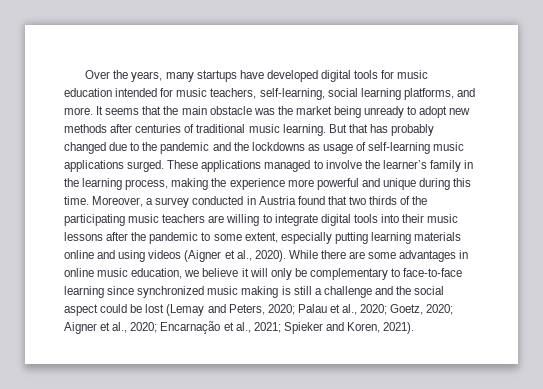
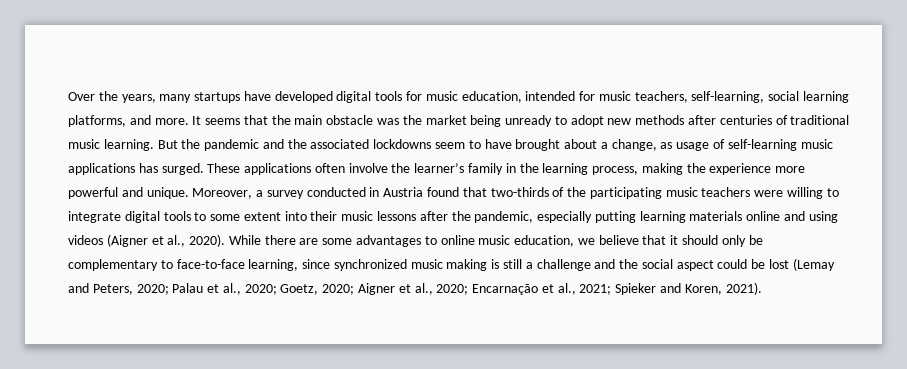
[64,88,112,97] education -> [461,91,522,103] education,
[348,124,435,136] [64,142,305,154] that has probably changed due to the pandemic and the lockdowns -> [181,139,657,151] the pandemic and the associated lockdowns seem to have brought about a change,
(124, 166) none -> [138,163,158,173] has
[264,160,323,172] managed to -> [314,163,345,173] often
[382,178,472,190] [64,196,89,205] unique during this time. -> [146,187,189,199] unique.
[348,196,398,205] two thirds -> [490,187,549,197] two-thirds
[208,215,225,223] are -> [754,190,784,197] were
(378, 218) none -> [194,212,281,221] to some extent
[149,232,278,244] pandemic to some extent, -> [474,211,534,223] pandemic,
[459,250,469,259] in -> [424,236,437,245] to
[241,268,268,277] it will -> [642,235,719,245] that it should
[64,286,104,298] learning -> [248,259,299,271] learning,

